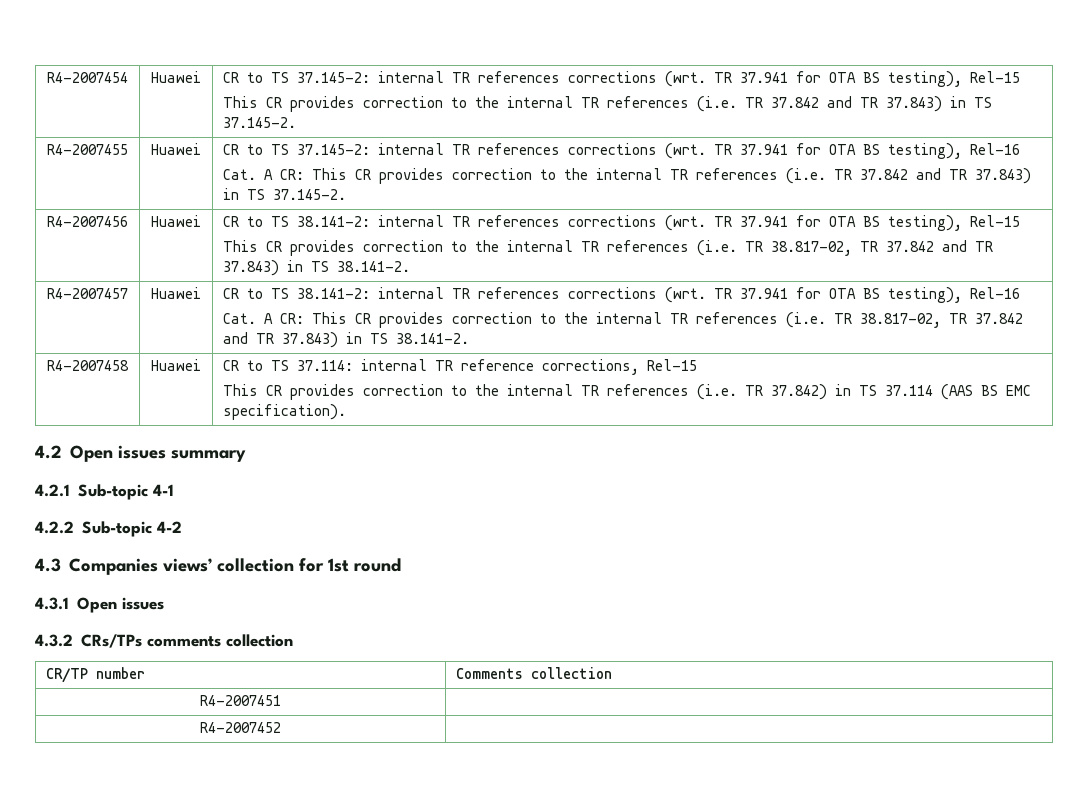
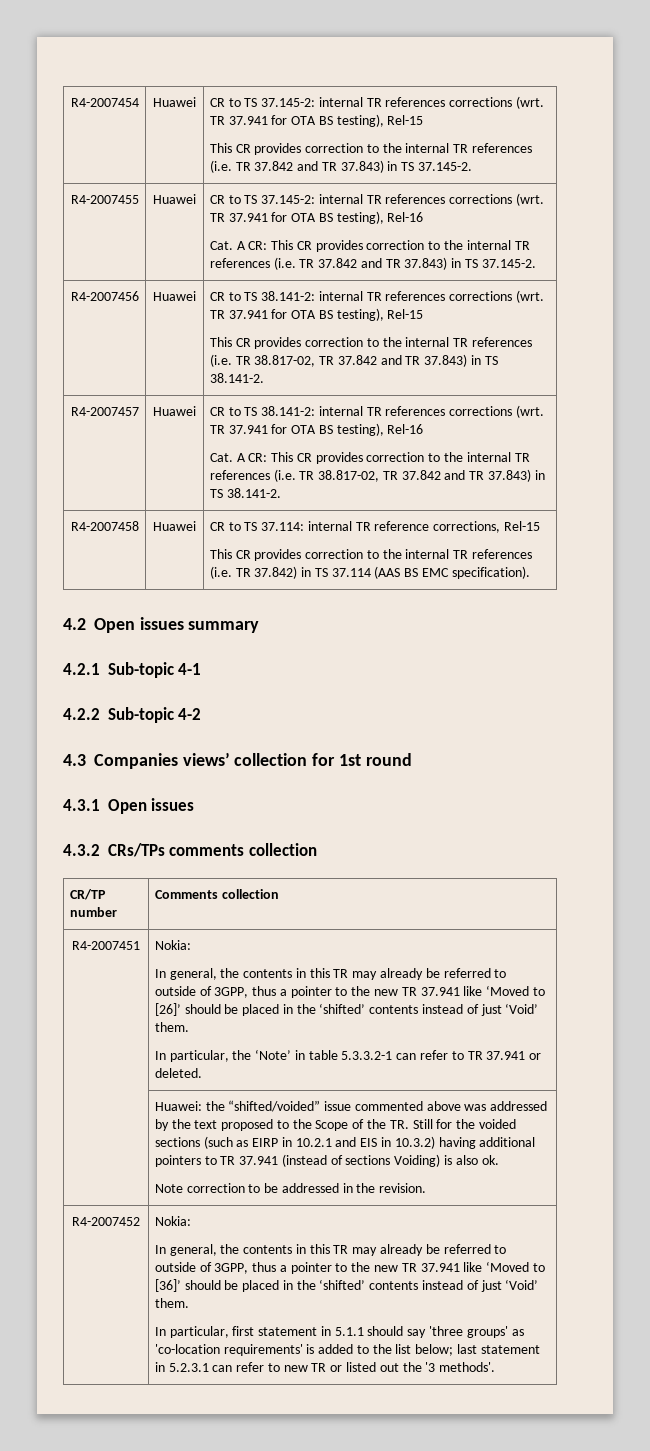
[200,722,281,733] // R4-2007452 | -> [154,940,191,950] [154,968,507,980] [154,985,545,998] [154,1003,539,1016] [154,1022,189,1032] [154,1049,542,1062] [154,1068,202,1078] [154,1100,548,1112] [154,1119,516,1131] [154,1136,536,1149] [154,1154,499,1167] [154,1183,427,1193] [72,1217,140,1226] [154,1216,191,1226] [154,1244,507,1256] [154,1261,545,1274] [154,1279,539,1292] [154,1298,189,1308] [154,1326,524,1338] [154,1344,540,1356] [154,1362,496,1372] Nokia: // In general, the contents in this TR may already be referred to outside of 3GPP, thus a pointer to the new TR 37.941 like ‘Moved to [26]’ should be placed in the ‘shifted’ contents instead of just ‘Void’ them. // In particular, the ‘Note’ in table 5.3.3.2-1 can refer to TR 37.941 or deleted. // | Huawei: the “shifted/voided” issue commented above was addressed by the text proposed to the Scope of the TR. Still for the voided sections (such as EIRP in 10.2.1 and EIS in 10.3.2) having additional pointers to TR 37.941 (instead of sections Voiding) is also ok. // Note correction to be addressed in the revision. // R4-2007452 | Nokia: // In general, the contents in this TR may already be referred to outside of 3GPP, thus a pointer to the new TR 37.941 like ‘Moved to [36]’ should be placed in the ‘shifted’ contents instead of just ‘Void’ them. // In particular, first statement in 5.1.1 should say 'three groups' as 'co-location requirements' is added to the list below; last statement in 5.2.3.1 can refer to new TR or listed out the '3 methods'.

